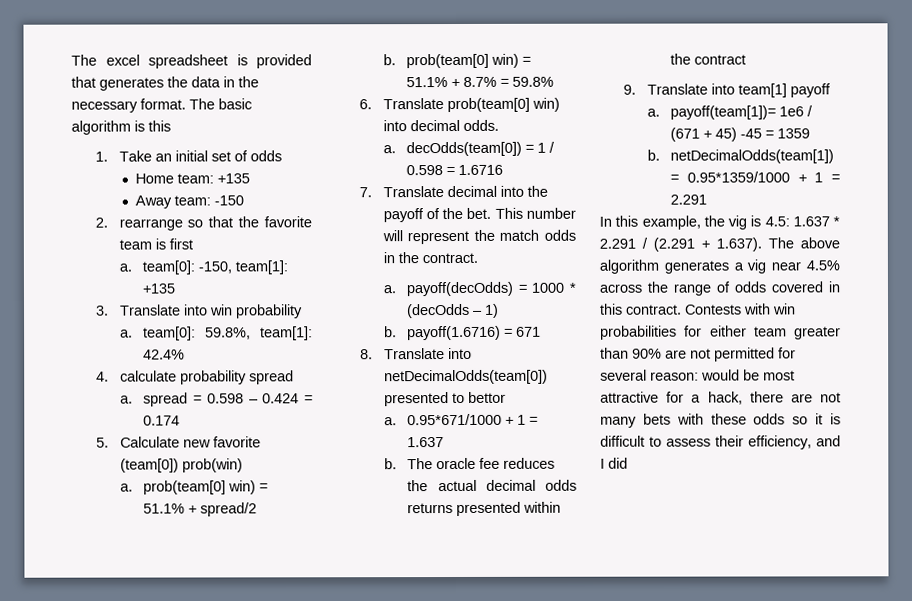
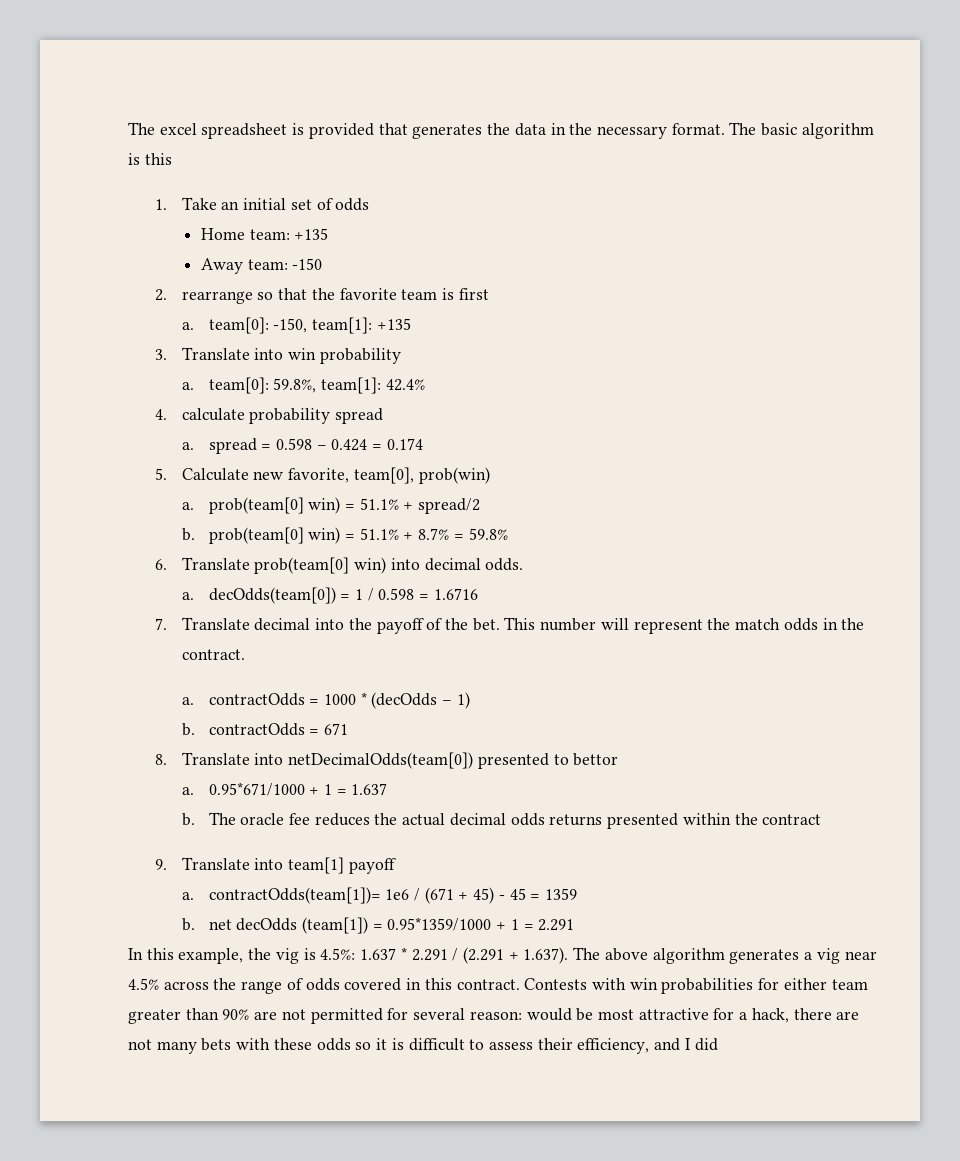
[212,436,261,448] [119,458,179,473] favorite (team[0]) -> [288,467,414,484] favorite, team[0],
[406,281,514,297] payoff(decOdds) -> [208,693,305,706] contractOdds
[407,325,502,341] payoff(1.6716) -> [208,723,305,736] contractOdds
[670,105,777,120] payoff(team[1])= -> [208,887,381,904] contractOdds(team[1])=
[740,128,763,139] -45 -> [498,888,526,900] - 45
[670,149,835,164] netDecimalOdds(team[1]) -> [208,917,368,934] net decOdds (team[1])
[764,216,790,227] 4.5: -> [320,948,356,960] 4.5%:

